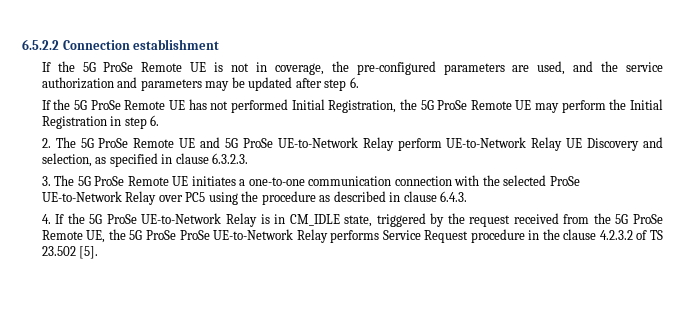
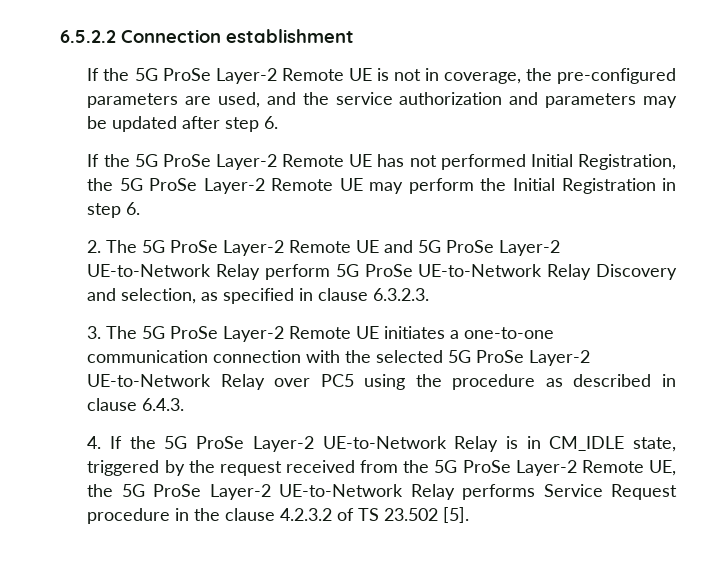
(134, 67) none -> [215,68,277,84] Layer-2
(121, 105) none -> [215,154,277,170] Layer-2
(468, 105) none -> [203,178,265,194] Layer-2
(129, 143) none -> [223,240,285,256] Layer-2
(273, 143) none -> [499,240,561,256] Layer-2
[446,137,583,151] UE-to-Network Relay UE -> [335,264,592,280] 5G ProSe UE-to-Network Relay
(125, 181) none -> [223,326,285,342] Layer-2
[549,176,580,186] ProSe -> [448,350,591,366] 5G ProSe Layer-2
(137, 219) none -> [252,436,314,452] Layer-2
(663, 219) none -> [515,460,577,476] Layer-2
[179,230,210,240] ProSe -> [209,484,271,500] Layer-2

